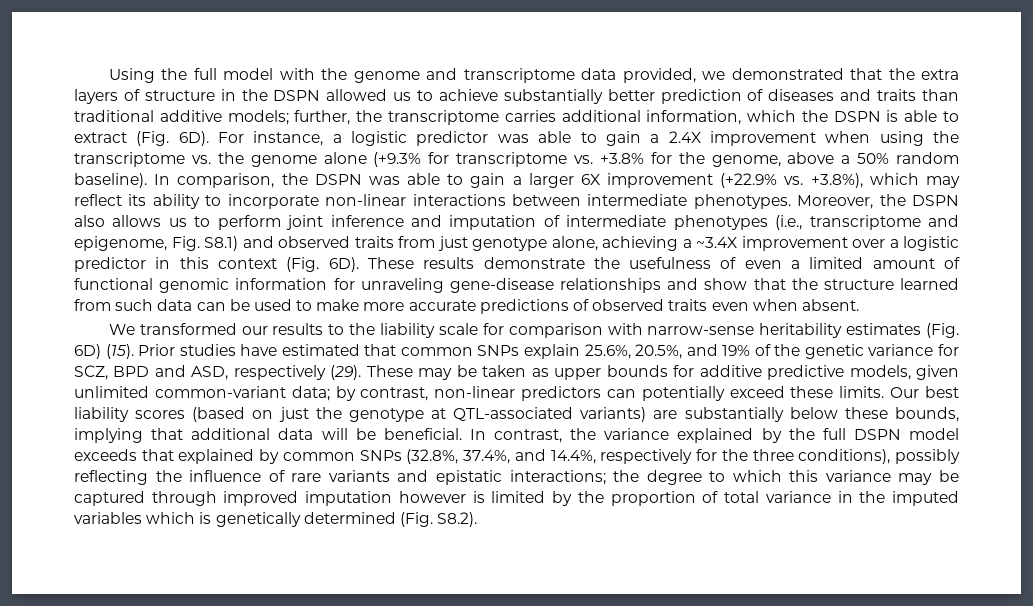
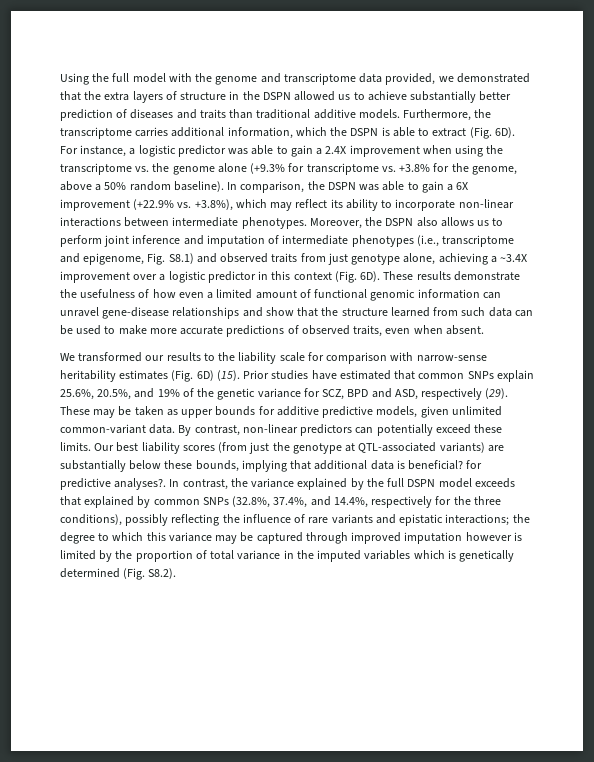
[227,110,351,125] models; further, -> [358,109,472,121] models. Furthermore,
[528,173,574,188] larger -> (454, 187) none
(737, 263) none -> [152,289,176,298] how
[333,278,444,293] for unraveling -> [482,292,501,299] [60,307,99,317] can unravel
[668,299,708,311] traits -> [353,325,383,337] traits,
[291,386,356,401] data; by -> [149,424,192,436] data. By
[192,407,274,422] (based on -> [218,442,248,453] (from
[321,428,462,440] will be beneficial. -> [396,460,483,470] [60,478,167,490] is beneficial? for predictive analyses?.

